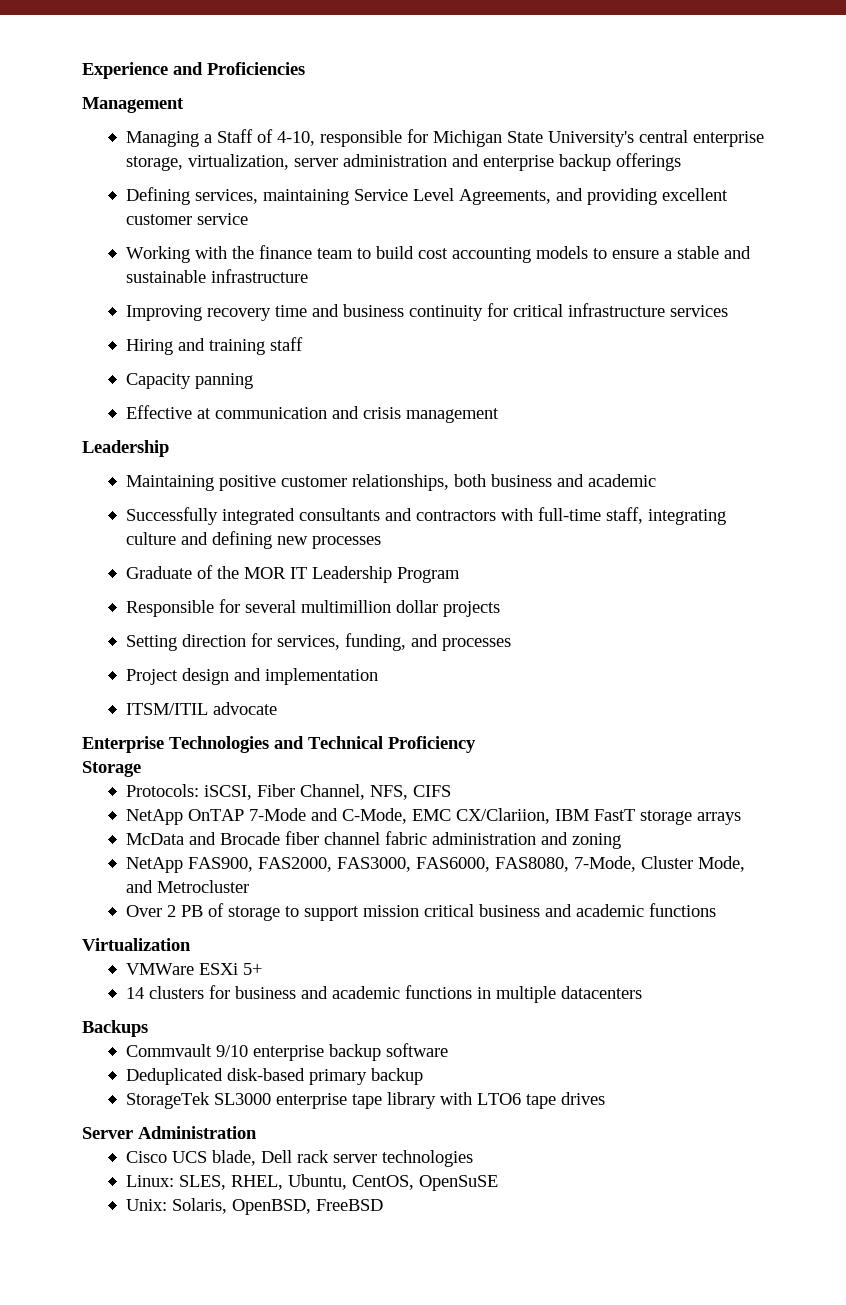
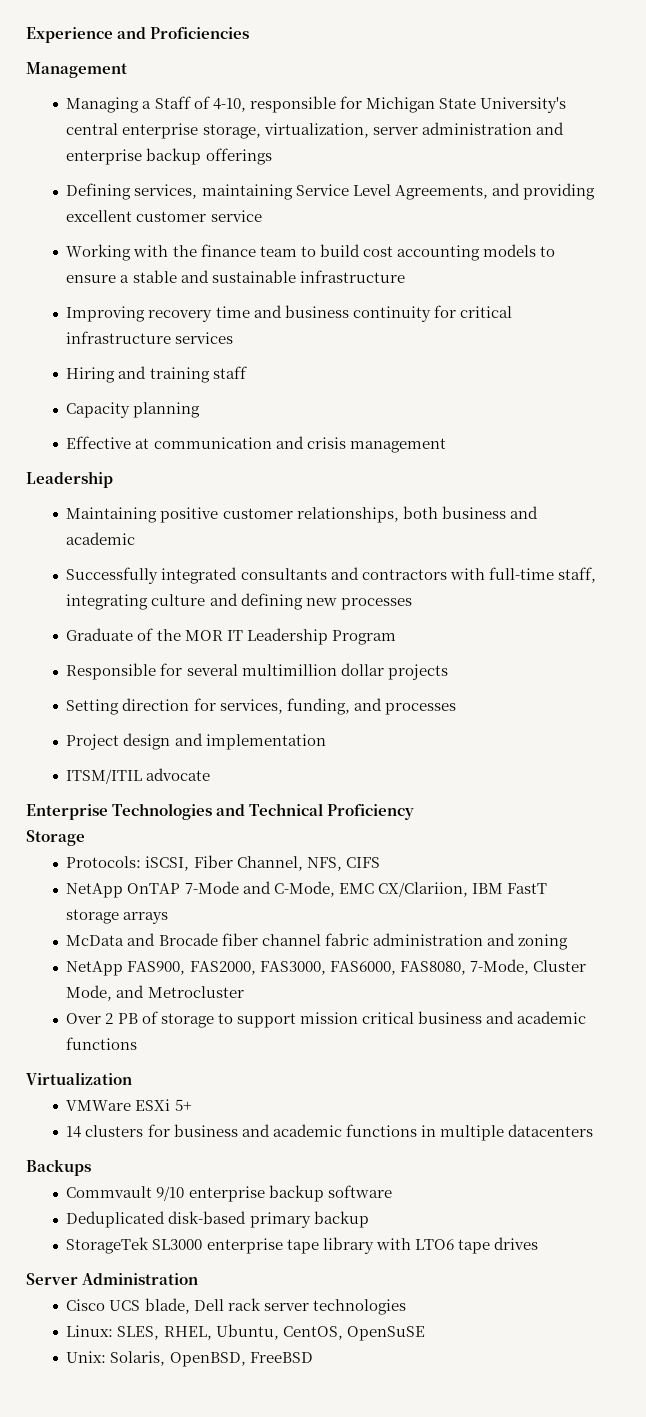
[194,373,253,389] panning -> [133,402,201,418] planning

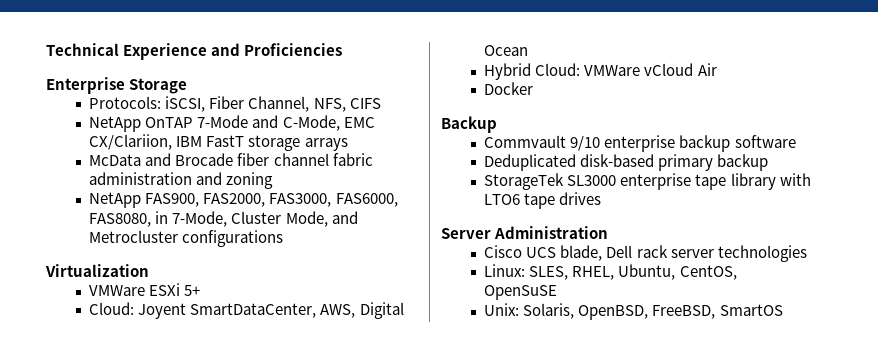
(26, 35) none -> [46,43,119,56] Technical
[26,62,127,78] [66,96,566,113] [66,122,564,139] [66,148,272,165] [66,183,595,200] [66,210,262,222] [66,244,555,261] [66,270,405,283] [66,305,512,322] [66,331,234,344] [66,366,247,383] [66,402,201,418] [66,436,446,453] [26,471,113,488] [66,506,538,523] [66,532,136,545] [66,567,596,584] [66,593,412,610] [66,628,396,645] [66,663,448,680] [66,698,456,715] [66,733,326,750] [66,768,211,784] [26,803,415,820] Management // Managing a Staff of 4-10, responsible for Michigan State University's central enterprise storage, virtualization, server administration and enterprise backup offerings // Defining services, maintaining Service Level Agreements, and providing excellent customer service // Working with the finance team to build cost accounting models to ensure a stable and sustainable infrastructure // Improving recovery time and business continuity for critical infrastructure services // Hiring and training staff // Capacity planning // Effective at communication and crisis management // Leadership // Maintaining positive customer relationships, both business and academic // Successfully integrated consultants and contractors with full-time staff, integrating culture and defining new processes // Graduate of the MOR IT Leadership Program // Responsible for several multimillion dollar projects // Setting direction for services, funding, and processes // Project design and implementation // ITSM/ITIL advocate // Enterprise Technologies and Technical Proficiency // -> [46,77,125,94] Enterprise
(466, 968) none -> [155,211,169,224] in
[66,1011,586,1028] [66,1037,138,1050] [26,1072,132,1085] [66,1099,192,1111] [66,1124,593,1141] [26,1159,91,1176] // Over 2 PB of storage to support mission critical business and academic functions // Virtualization // VMWare ESXi 5+ // 14 clusters for business and academic functions in multiple datacenters // Backups -> [182,230,284,247] [45,264,149,277] [89,283,201,296] [89,302,404,319] [484,45,529,56] [484,63,717,80] [484,82,534,95] [441,116,497,133] configurations // Virtualization // VMWare ESXi 5+ // Cloud: Joyent SmartDataCenter, AWS, Digital Ocean // Hybrid Cloud: VMWare vCloud Air // Docker // Backup
[249,1352,313,1363] FreeBSD -> [652,304,783,319] FreeBSD, SmartOS

